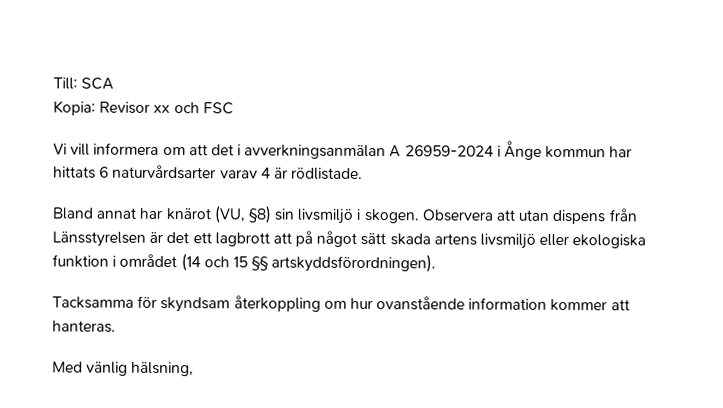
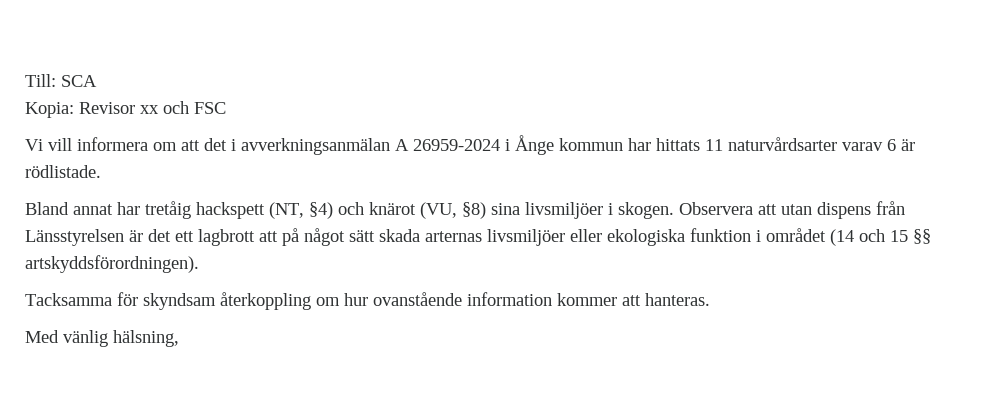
[99,166,110,178] 6 -> [705,139,723,151] 11
[260,167,271,179] 4 -> [887,139,896,151] 6
(163, 213) none -> [145,201,364,219] tretåig hackspett (NT, §4) och
[274,208,354,224] sin livsmiljö -> [491,202,603,219] sina livsmiljöer
[433,233,537,249] artens livsmiljö -> [425,229,565,246] arternas livsmiljöer

